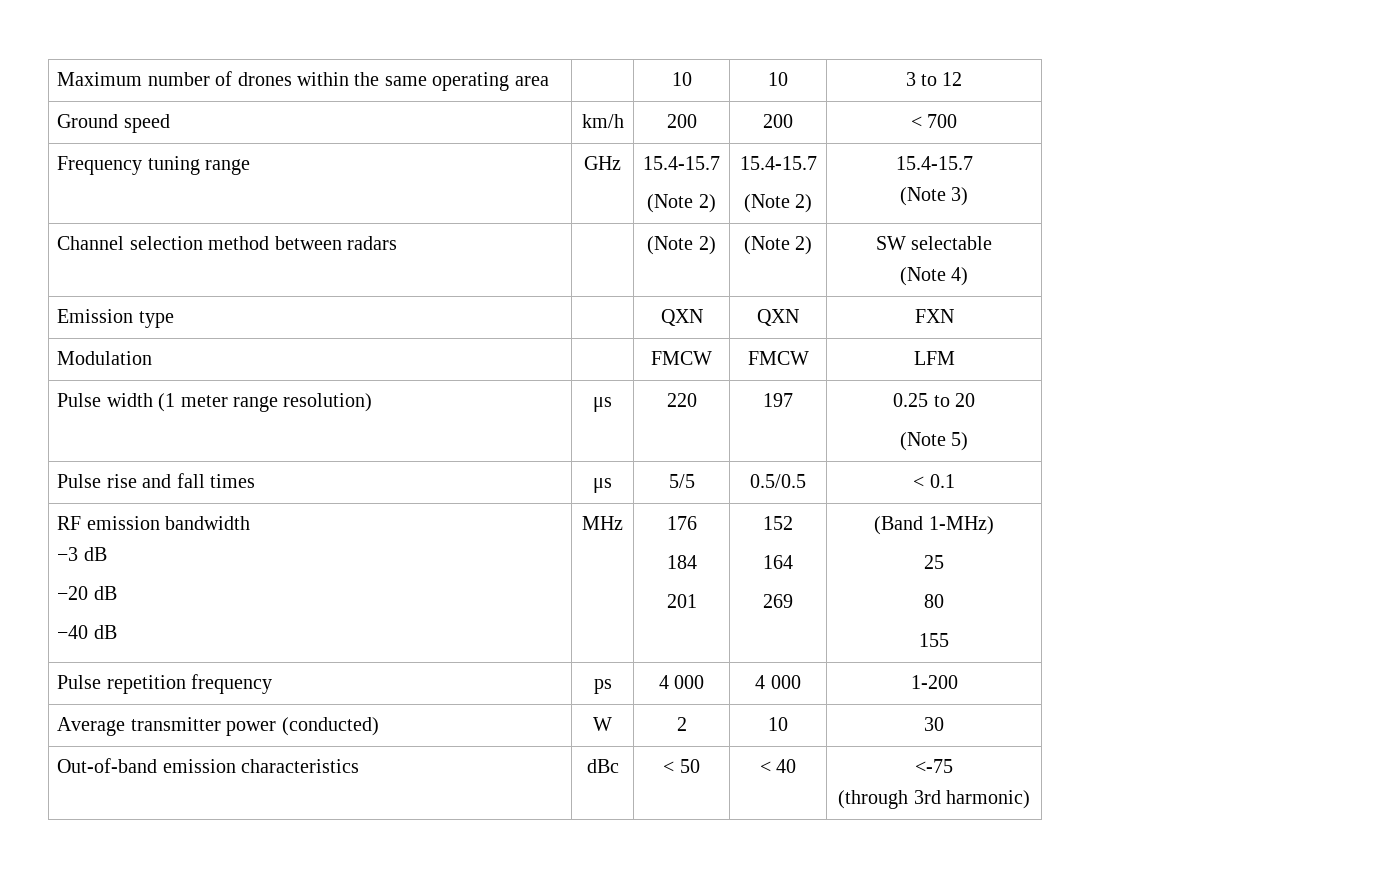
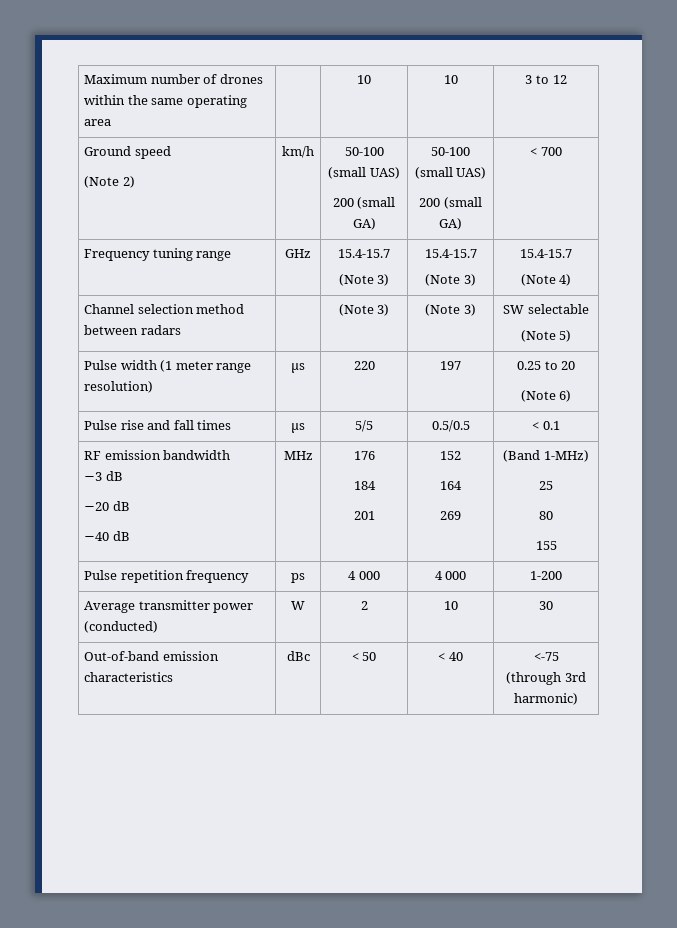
(170, 123) none -> [84,176,135,188] // (Note 2)
[666,114,697,128] [763,114,793,128] 200 | 200 -> [344,147,384,156] [328,167,400,179] [332,197,396,209] [352,218,376,230] [431,147,470,156] [414,167,487,179] [419,197,482,209] [439,218,462,230] 50-100 (small UAS) // 200 (small GA) | 50-100 (small UAS) // 200 (small GA)
[698,194,716,213] [739,156,817,170] [743,194,813,213] [895,156,973,170] [899,187,969,206] 2) | 15.4-15.7 // (Note 2) | 15.4-15.7 // (Note 3) -> [377,274,390,286] [424,249,477,258] [425,274,476,286] [520,249,572,258] [520,274,572,286] 3) | 15.4-15.7 // (Note 3) | 15.4-15.7 // (Note 4)
[698,236,716,255] [743,236,813,255] 2) | (Note 2) -> [377,304,390,316] [425,304,476,316] 3) | (Note 3)
[951,267,969,286] [57,309,174,328] [660,309,703,326] [757,309,799,326] [914,309,954,323] [57,351,153,365] [651,351,712,365] [747,351,809,365] [913,351,955,365] 4) // Emission type | | QXN | QXN | FXN // Modulation | | FMCW | FMCW | LFM -> [559,330,572,342] 5)
[951,432,969,451] 5) -> [559,390,572,402] 6)

